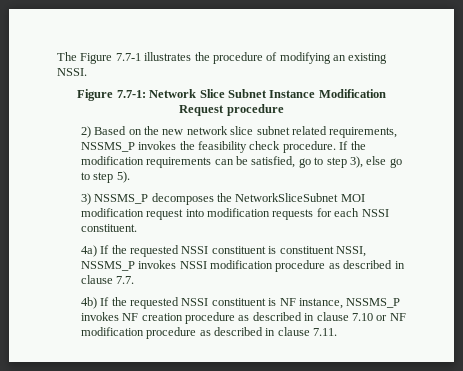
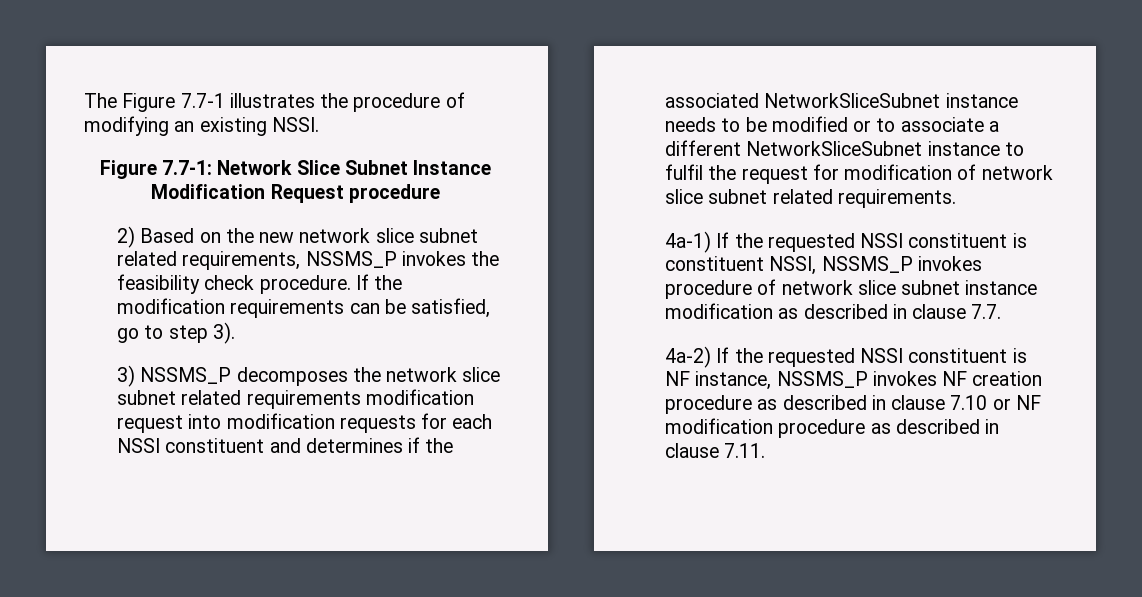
[349,156,402,168] [80,171,130,183] 3), else go to step 5). -> [212,322,235,344] 3).
[235,193,365,202] NetworkSliceSubnet MOI -> [386,367,501,382] [117,390,361,409] network slice subnet related requirements
[80,224,137,232] [80,245,97,257] constituent. // 4a) -> [165,437,454,453] [665,93,1018,108] [665,116,1000,132] [665,140,1024,156] [665,164,1053,184] [665,189,956,208] [665,231,712,253] constituent and determines if the associated NetworkSliceSubnet instance needs to be modified or to associate a different NetworkSliceSubnet instance to fulfil the request for modification of network slice subnet related requirements. // 4a-1)
[179,260,326,272] NSSI modification procedure -> [665,279,1038,299] [665,303,774,319] procedure of network slice subnet instance modification
[80,297,97,309] 4b) -> [665,346,712,368] 4a-2)

